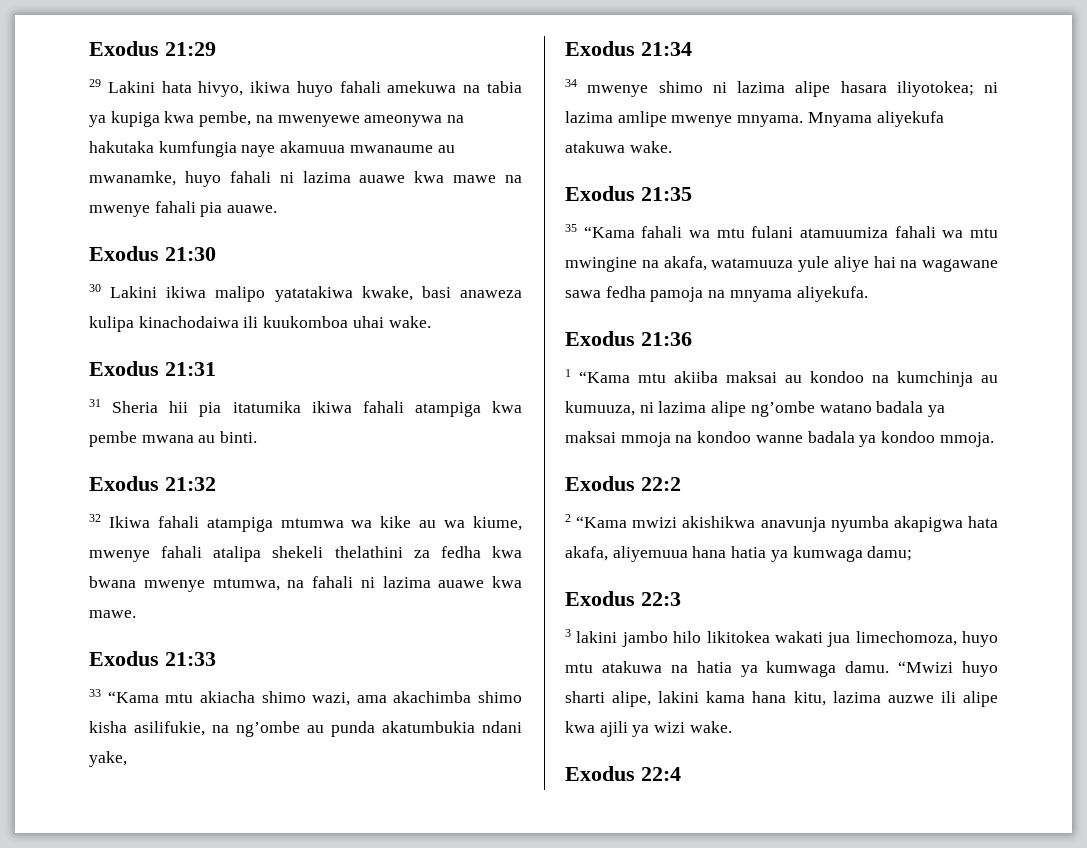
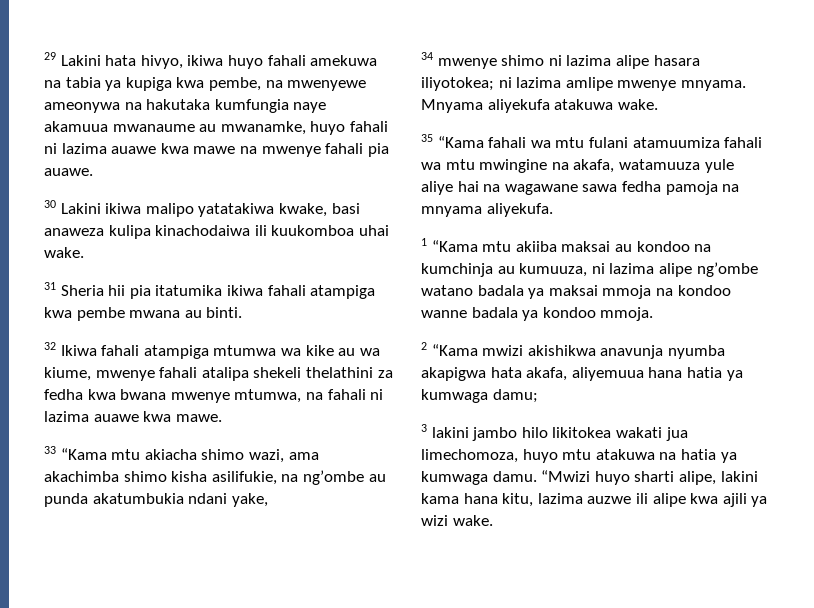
[89,41,216,56] Exodus 21:29 // -> (44, 56) none
[89,246,216,261] // Exodus 21:30 -> (93, 172) none
[89,361,216,376] // Exodus 21:31 -> (84, 252) none
[89,476,216,491] // Exodus 21:32 -> (243, 312) none
[89,651,216,666] // Exodus 21:33 -> (222, 418) none
[565,41,692,56] // Exodus 21:34 -> (268, 500) none
[565,186,692,201] // Exodus 21:35 -> (658, 104) none
[565,331,692,346] // Exodus 21:36 -> (553, 210) none
[565,476,681,491] // Exodus 22:2 -> (654, 314) none
[565,591,681,606] // Exodus 22:3 -> (538, 396) none
[565,766,681,781] // Exodus 22:4 -> (493, 520) none

